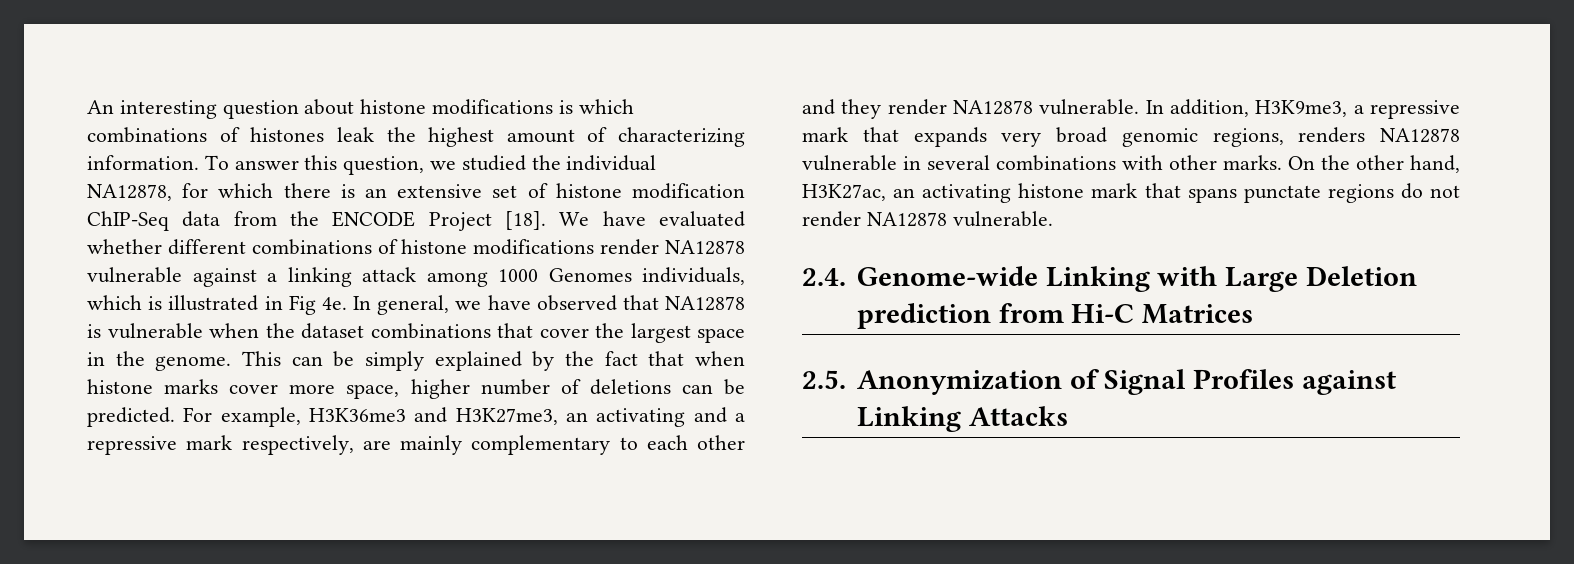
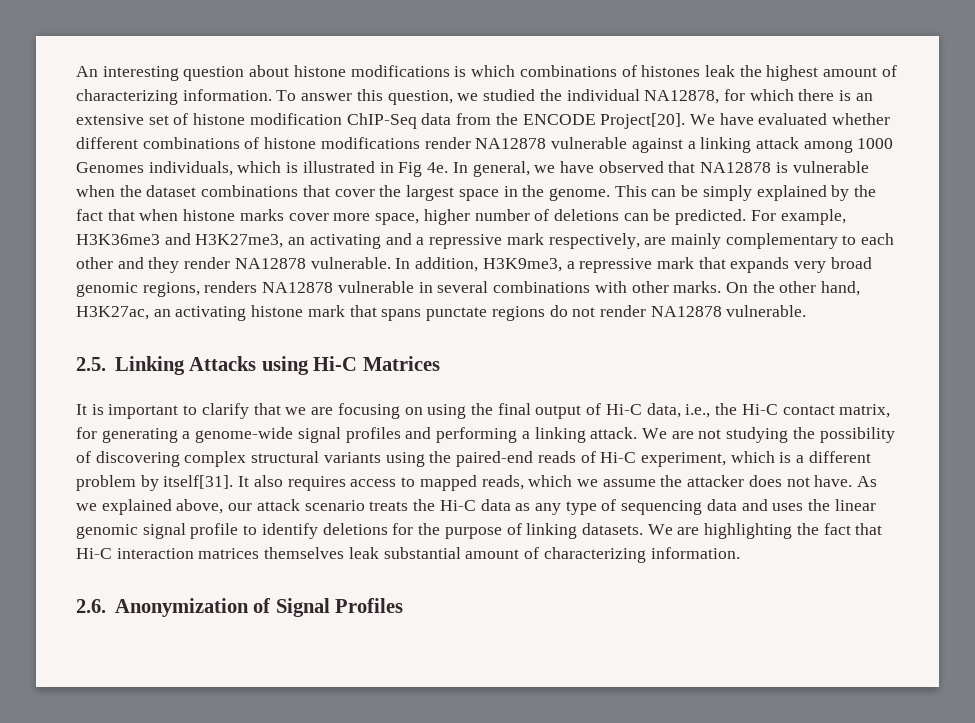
[428,211,546,231] Project [18]. -> [600,113,686,129] Project[20].
[802,266,1418,292] [856,303,1254,329] [802,370,846,389] 2.4. Genome-wide Linking with Large Deletion prediction from Hi-C Matrices // 2.5. -> [76,356,440,375] [76,403,891,419] [76,427,895,443] [76,451,871,467] [76,475,878,491] [76,499,876,515] [76,523,883,539] [76,547,740,563] [76,599,106,613] 2.5. Linking Attacks using Hi-C Matrices // It is important to clarify that we are focusing on using the final output of Hi-C data, i.e., the Hi-C contact matrix, for generating a genome-wide signal profiles and performing a linking attack. We are not studying the possibility of discovering complex structural variants using the paired-end reads of Hi-C experiment, which is a different problem by itself[31]. It also requires access to mapped reads, which we assume the attacker does not have. As we explained above, our attack scenario treats the Hi-C data as any type of sequencing data and uses the linear genomic signal profile to identify deletions for the purpose of linking datasets. We are highlighting the fact that Hi-C interaction matrices themselves leak substantial amount of characterizing information. // 2.6.
[1302,370,1397,395] [856,406,1068,432] against Linking Attacks -> (404, 605) none

